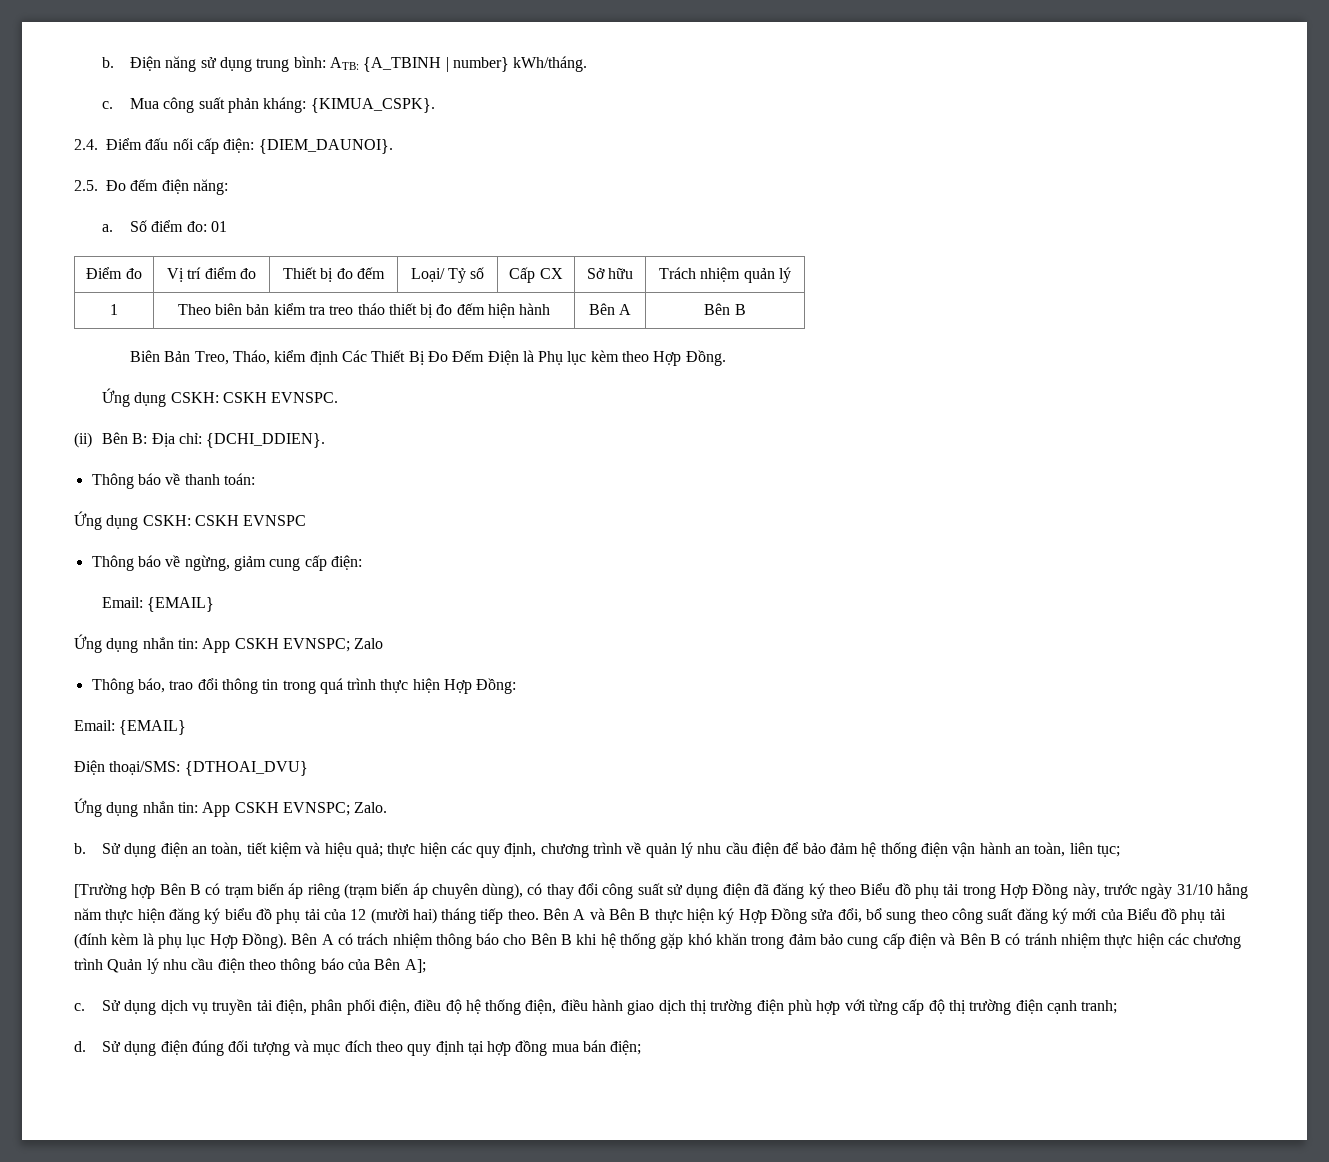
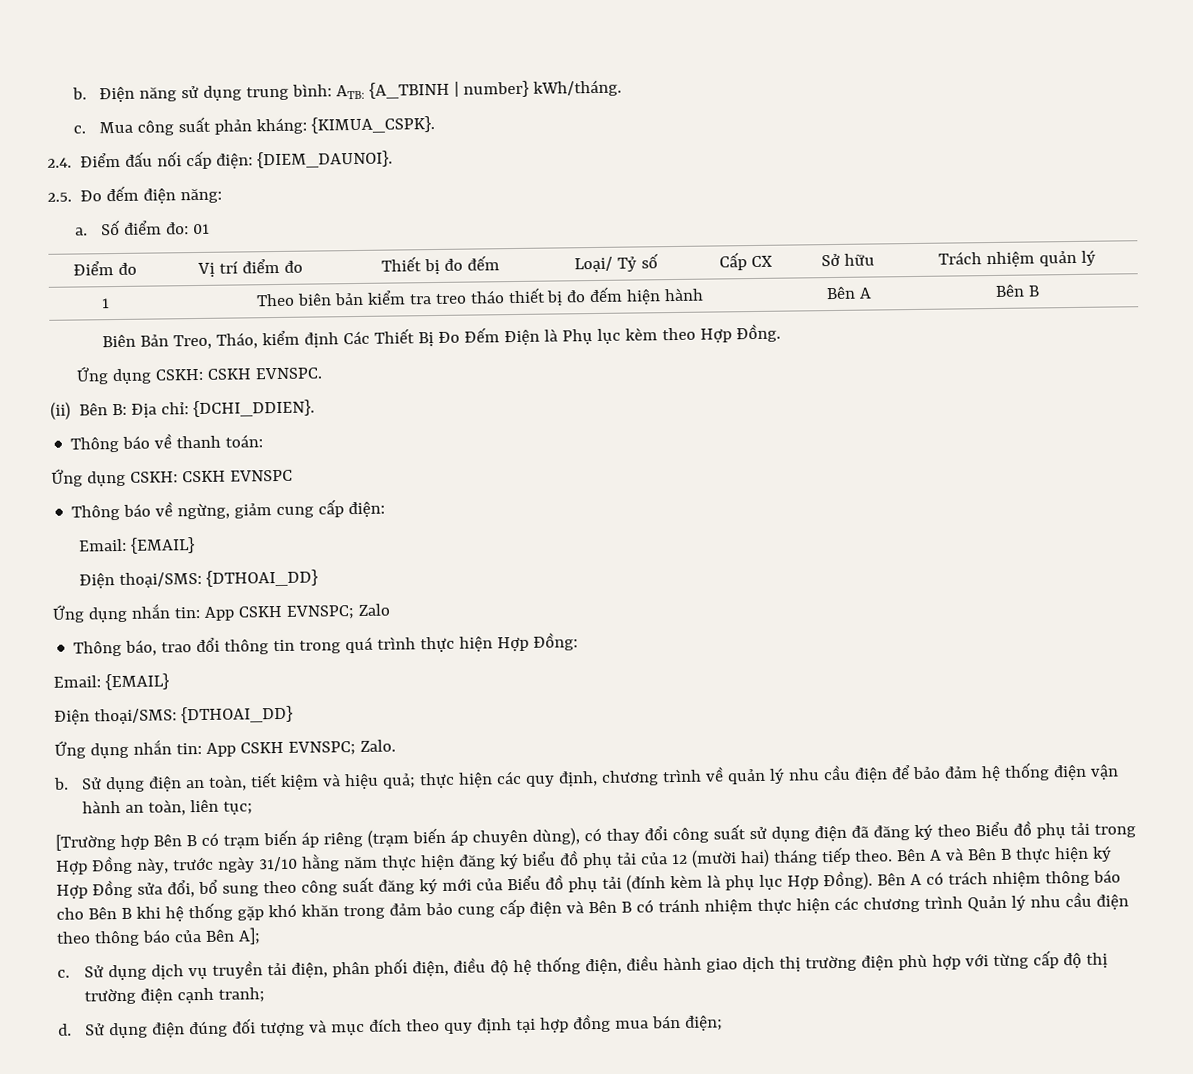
(215, 604) none -> [78,569,318,589] // Điện thoại/SMS: {DTHOAI_DD}
[184,761,308,776] {DTHOAI_DVU} -> [180,705,293,724] {DTHOAI_DD}

